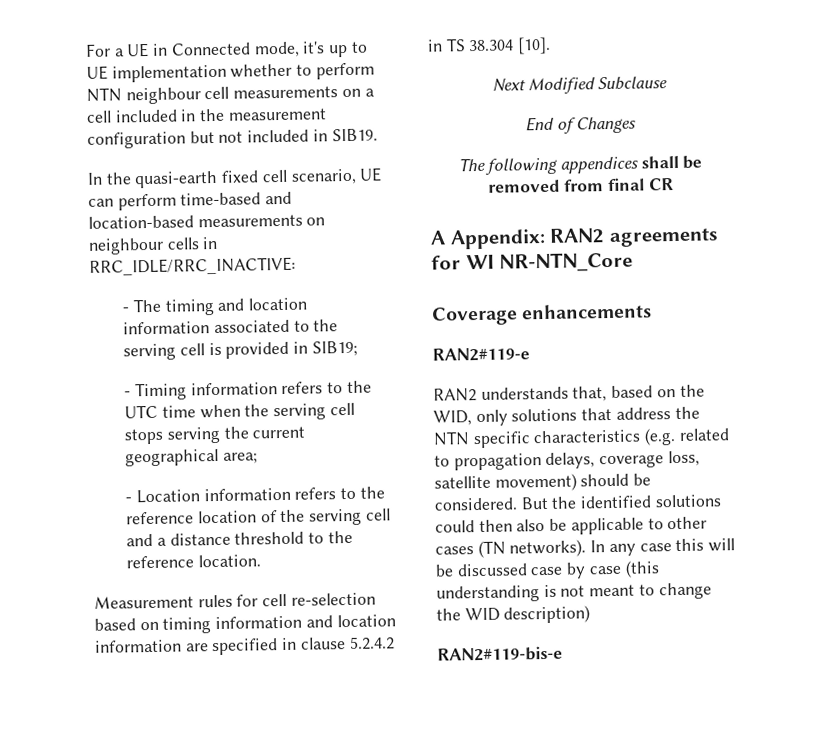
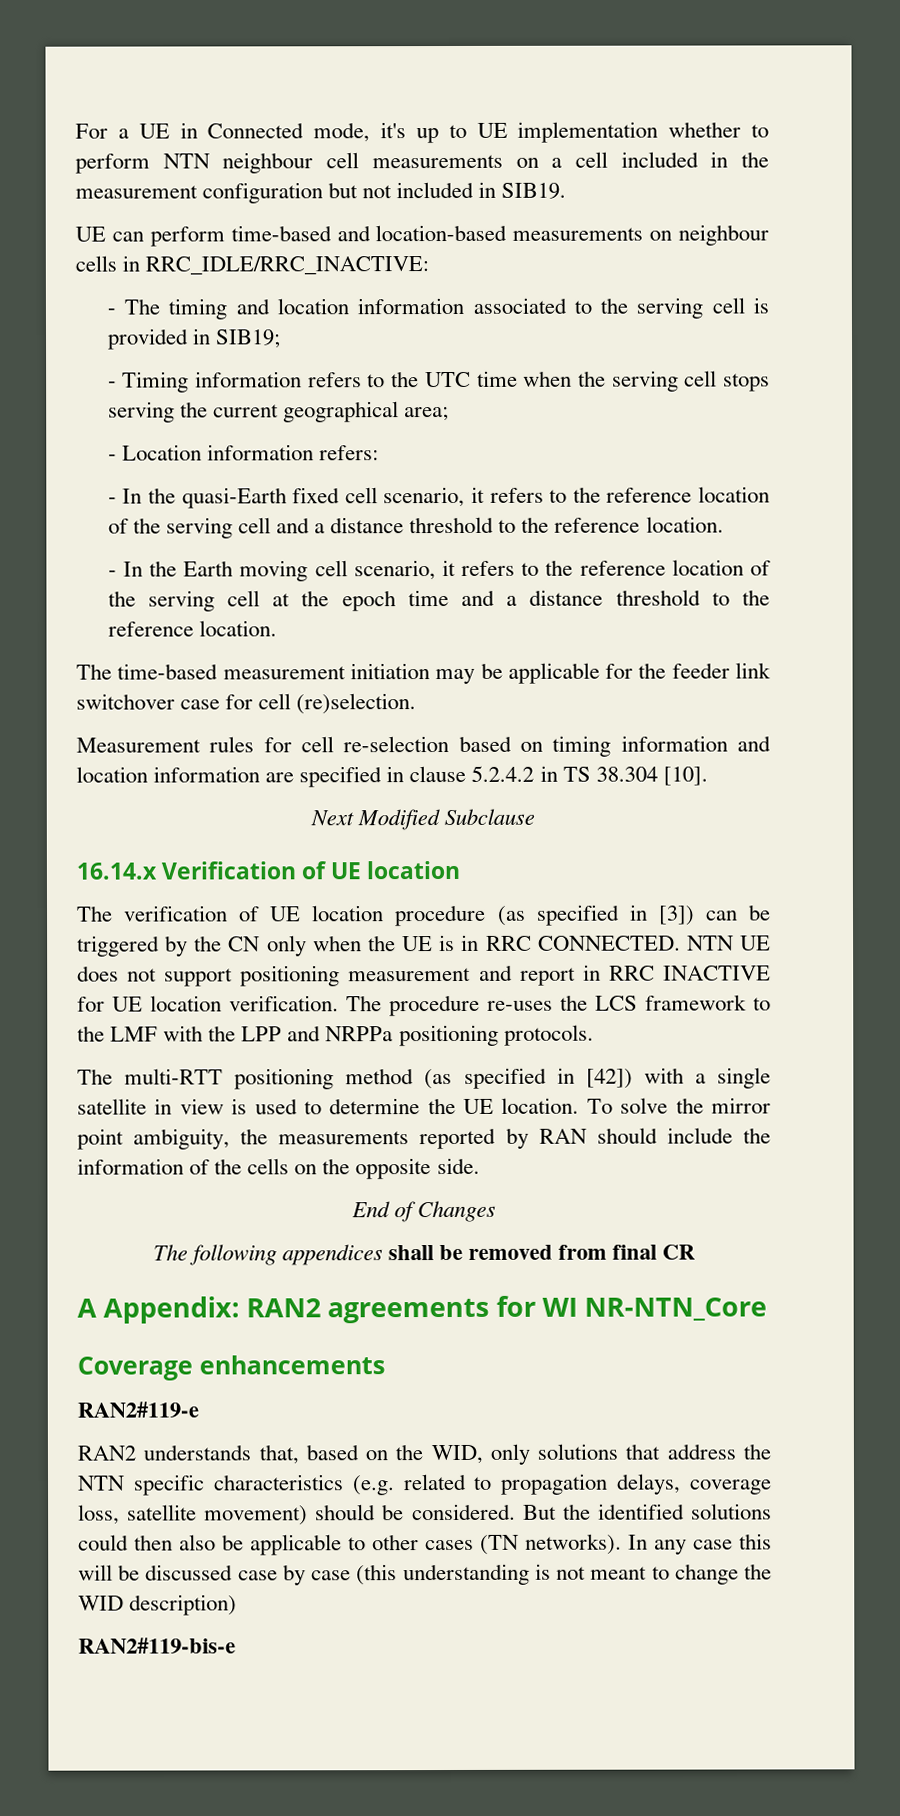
[87,168,357,189] In the quasi-earth fixed cell scenario, -> (567, 190) none
(291, 494) none -> [318,445,379,461] [107,486,485,509] refers: // - In the quasi-Earth fixed cell scenario, it
(262, 561) none -> [107,559,771,582] [107,589,771,612] [107,620,277,637] [76,662,771,685] [76,693,417,715] // - In the Earth moving cell scenario, it refers to the reference location of the serving cell at the epoch time and a distance threshold to the reference location. // The time-based measurement initiation may be applicable for the feeder link switchover case for cell (re)selection.
(668, 83) none -> [76,860,461,880] [76,904,771,927] [77,934,771,957] [77,964,771,987] [77,994,771,1017] [77,1024,594,1047] [77,1067,772,1090] [77,1097,771,1115] [77,1127,772,1150] [77,1157,480,1180] // 16.14.x Verification of UE location // The verification of UE location procedure (as specified in [3]) can be triggered by the CN only when the UE is in RRC CONNECTED. NTN UE does not support positioning measurement and report in RRC INACTIVE for UE location verification. The procedure re-uses the LCS framework to the LMF with the LPP and NRPPa positioning protocols. // The multi-RTT positioning method (as specified in [42]) with a single satellite in view is used to determine the UE location. To solve the mirror point ambiguity, the measurements reported by RAN should include the information of the cells on the opposite side.

